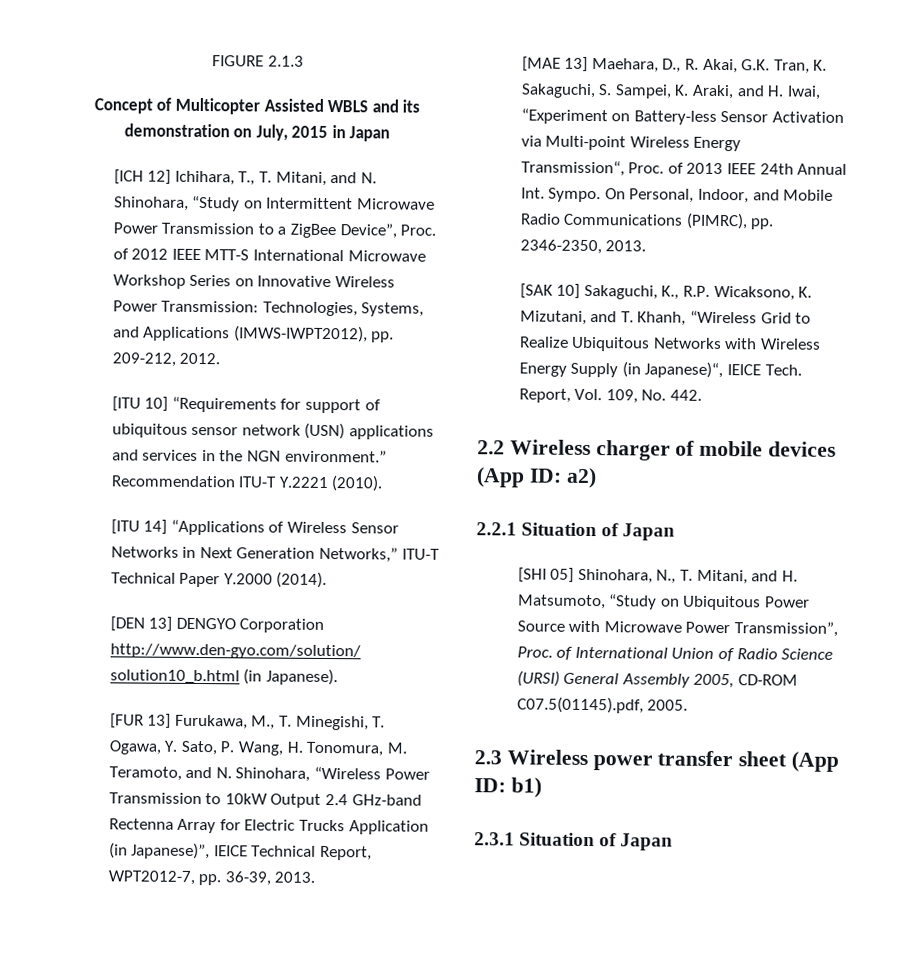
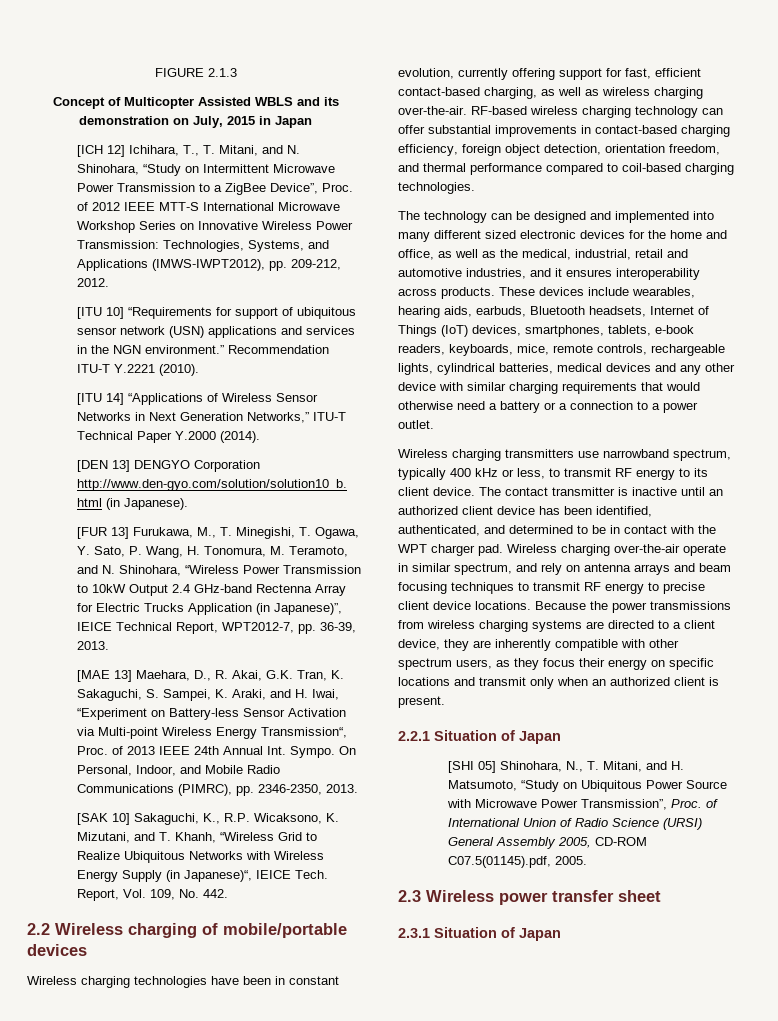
[595,440,837,461] [476,467,597,489] charger of mobile devices (App ID: a2) -> [128,923,347,938] [27,944,87,956] [27,976,339,988] [398,68,701,80] [398,87,703,99] [398,106,723,118] [398,125,730,137] [398,144,720,156] [398,163,734,175] [398,182,475,194] [398,211,714,223] [398,230,727,242] [398,249,688,260] [398,268,700,280] [398,287,695,299] [398,306,709,318] [398,325,694,337] [398,344,725,356] [398,363,735,375] [398,382,700,394] [398,401,698,413] [398,420,434,429] [398,449,731,461] [398,468,708,480] [398,487,723,496] [398,506,652,517] [398,525,716,536] [398,544,726,556] [398,563,731,575] [398,582,705,594] [398,601,731,613] [398,620,715,632] [398,639,679,651] [398,658,714,670] [398,677,719,689] [398,696,445,708] charging of mobile/portable devices // Wireless charging technologies have been in constant evolution, currently offering support for fast, efficient contact-based charging, as well as wireless charging over-the-air. RF-based wireless charging technology can offer substantial improvements in contact-based charging efficiency, foreign object detection, orientation freedom, and thermal performance compared to coil-based charging technologies. // The technology can be designed and implemented into many different sized electronic devices for the home and office, as well as the medical, industrial, retail and automotive industries, and it ensures interoperability across products. These devices include wearables, hearing aids, earbuds, Bluetooth headsets, Internet of Things (IoT) devices, smartphones, tablets, e-book readers, keyboards, mice, remote controls, rechargeable lights, cylindrical batteries, medical devices and any other device with similar charging requirements that would otherwise need a battery or a connection to a power outlet. // Wireless charging transmitters use narrowband spectrum, typically 400 kHz or less, to transmit RF energy to its client device. The contact transmitter is inactive until an authorized client device has been identified, authenticated, and determined to be in contact with the WPT charger pad. Wireless charging over-the-air operate in similar spectrum, and rely on antenna arrays and beam focusing techniques to transmit RF energy to precise client device locations. Because the power transmissions from wireless charging systems are directed to a client device, they are inherently compatible with other spectrum users, as they focus their energy on specific locations and transmit only when an authorized client is present.
[791,751,840,772] [474,777,542,798] (App ID: b1) -> (661, 896) none

